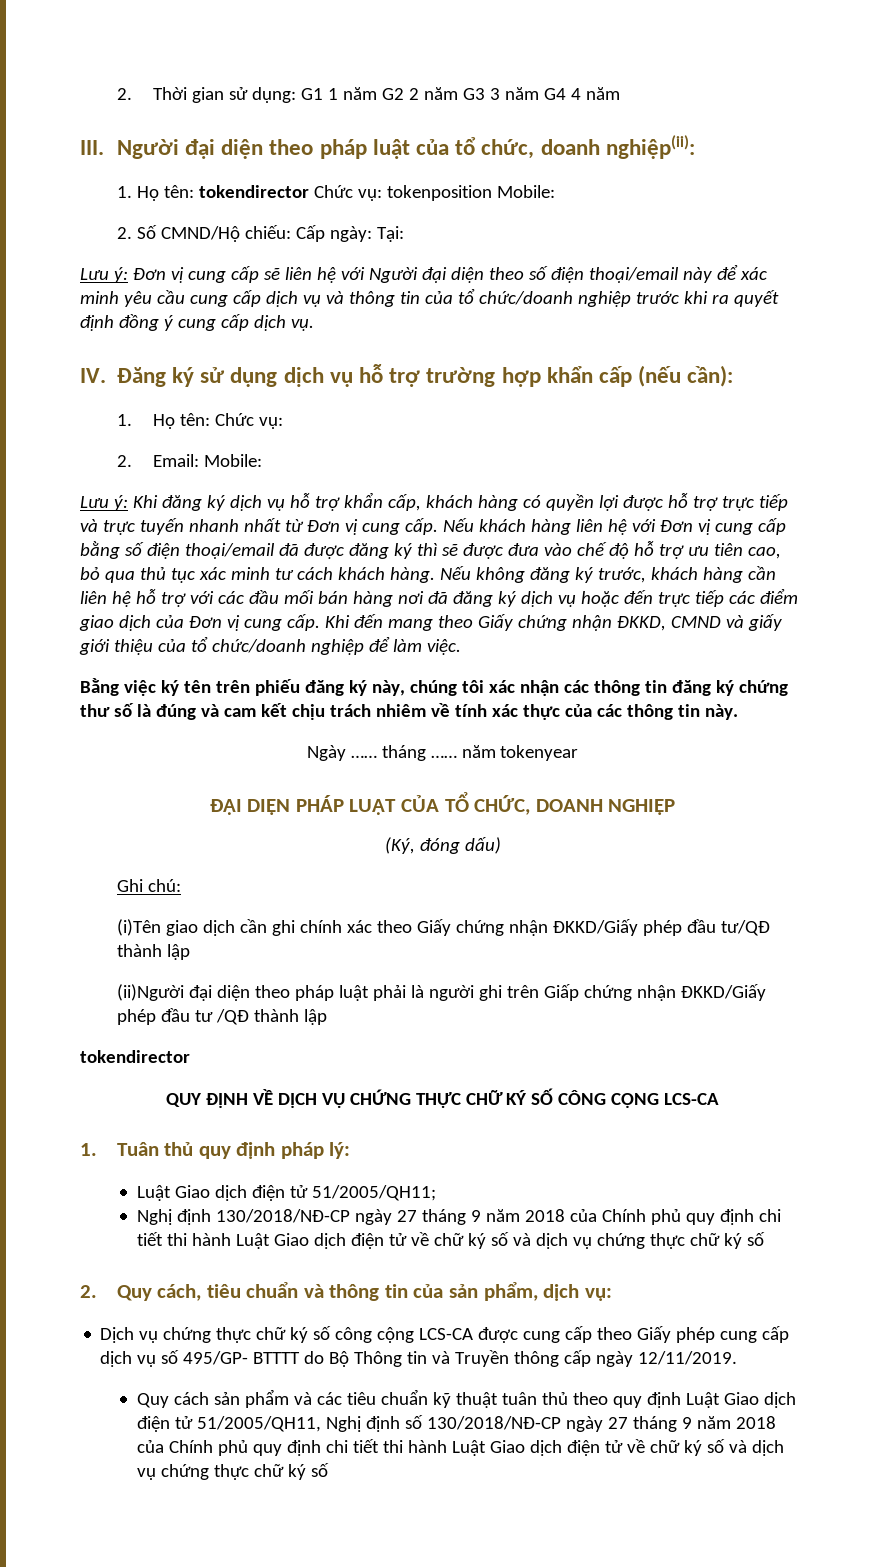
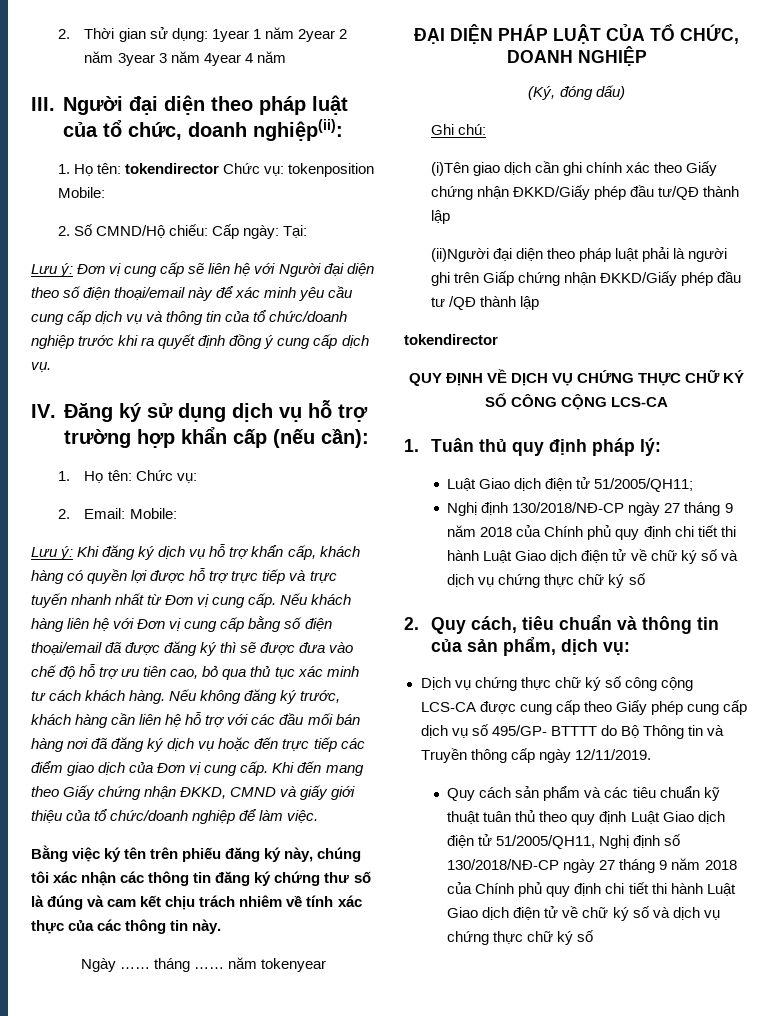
[301,88,324,100] G1 -> [211,29,249,42] 1year
[382,88,405,100] G2 -> [297,29,335,42] 2year
[463,88,486,100] G3 -> [117,53,155,66] 3year
[544,88,567,100] G4 -> [203,53,241,66] 4year

